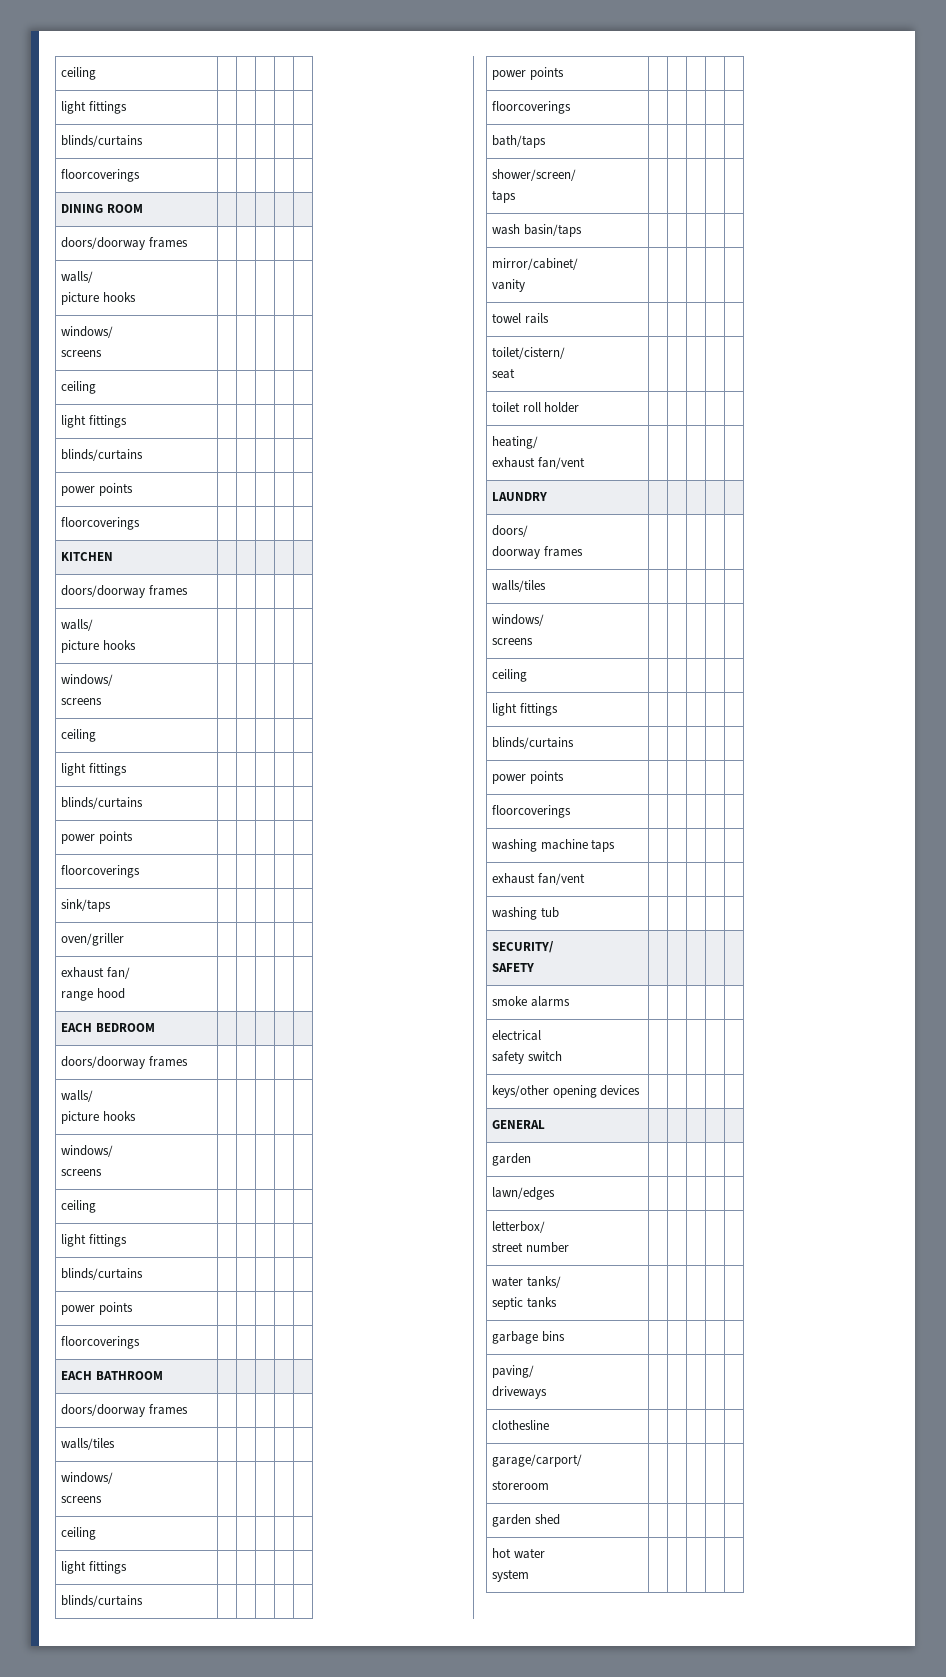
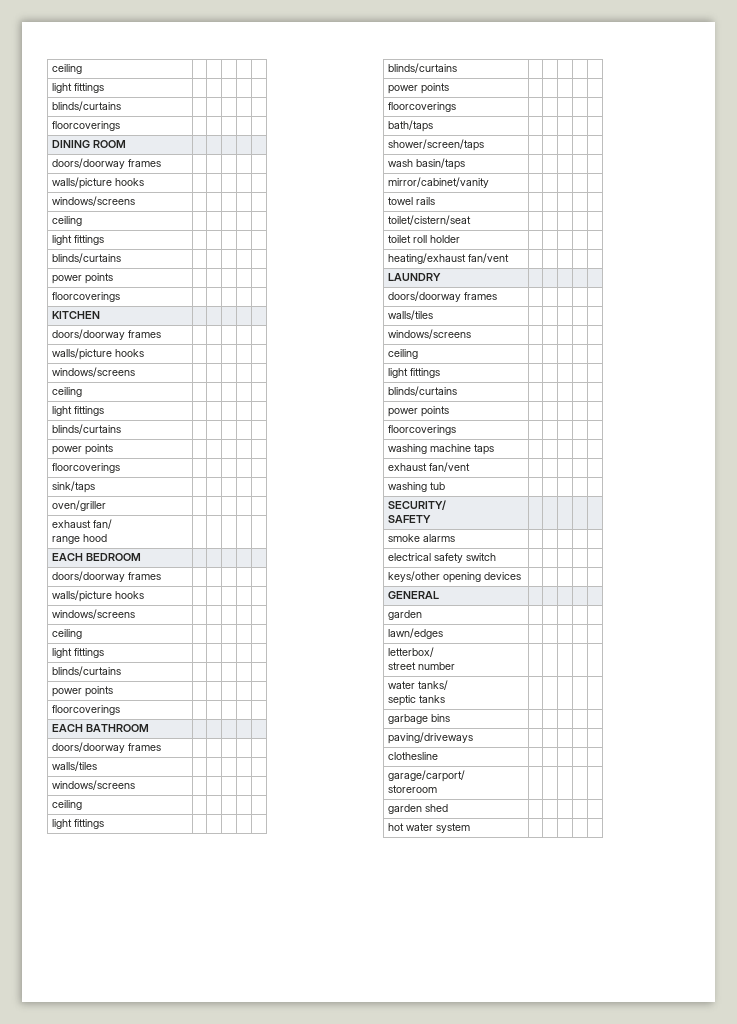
[61,271,94,283] [61,292,136,305] [61,326,114,338] [61,350,103,357] walls/ // picture hooks | | | | | // windows/ // screens -> [51,177,144,189] [51,196,135,206] walls/picture hooks | | | | | // windows/screens
[61,619,94,631] [61,640,136,653] [61,674,114,686] [61,698,103,705] walls/ // picture hooks | | | | | // windows/ // screens -> [51,348,144,360] [51,367,135,377] walls/picture hooks | | | | | // windows/screens
[61,1090,94,1102] [61,1111,136,1124] [61,1145,114,1157] [61,1169,103,1176] walls/ // picture hooks | | | | | // windows/ // screens -> [51,590,144,602] [51,609,135,619] walls/picture hooks | | | | | // windows/screens
[61,1472,114,1484] [61,1496,103,1503] windows/ // screens -> [51,780,135,790] windows/screens
[492,169,577,181] [492,190,517,203] shower/screen/ // taps -> [387,139,484,151] shower/screen/taps
[492,258,579,270] [492,279,526,292] mirror/cabinet/ // vanity -> [387,177,489,188] mirror/cabinet/vanity
[492,347,566,359] [492,368,516,379] toilet/cistern/ // seat -> [387,215,471,225] toilet/cistern/seat
[492,436,539,449] [492,457,536,468] heating/ // exhaust -> [387,253,466,264] heating/exhaust
[492,525,529,537] [492,546,583,559] [492,580,547,592] [492,614,545,626] [492,638,534,645] doors/ // doorway frames | | | | | // walls/tiles | | | | | // windows/ // screens -> [387,291,497,302] [387,310,433,320] [387,329,471,339] doors/doorway frames | | | | | // walls/tiles | | | | | // windows/screens
(542, 1035) // -> (431, 557) none
[492,1365,535,1378] [492,1386,548,1399] paving/ // driveways -> [387,732,473,744] paving/driveways
(545, 1553) // -> (433, 827) none

